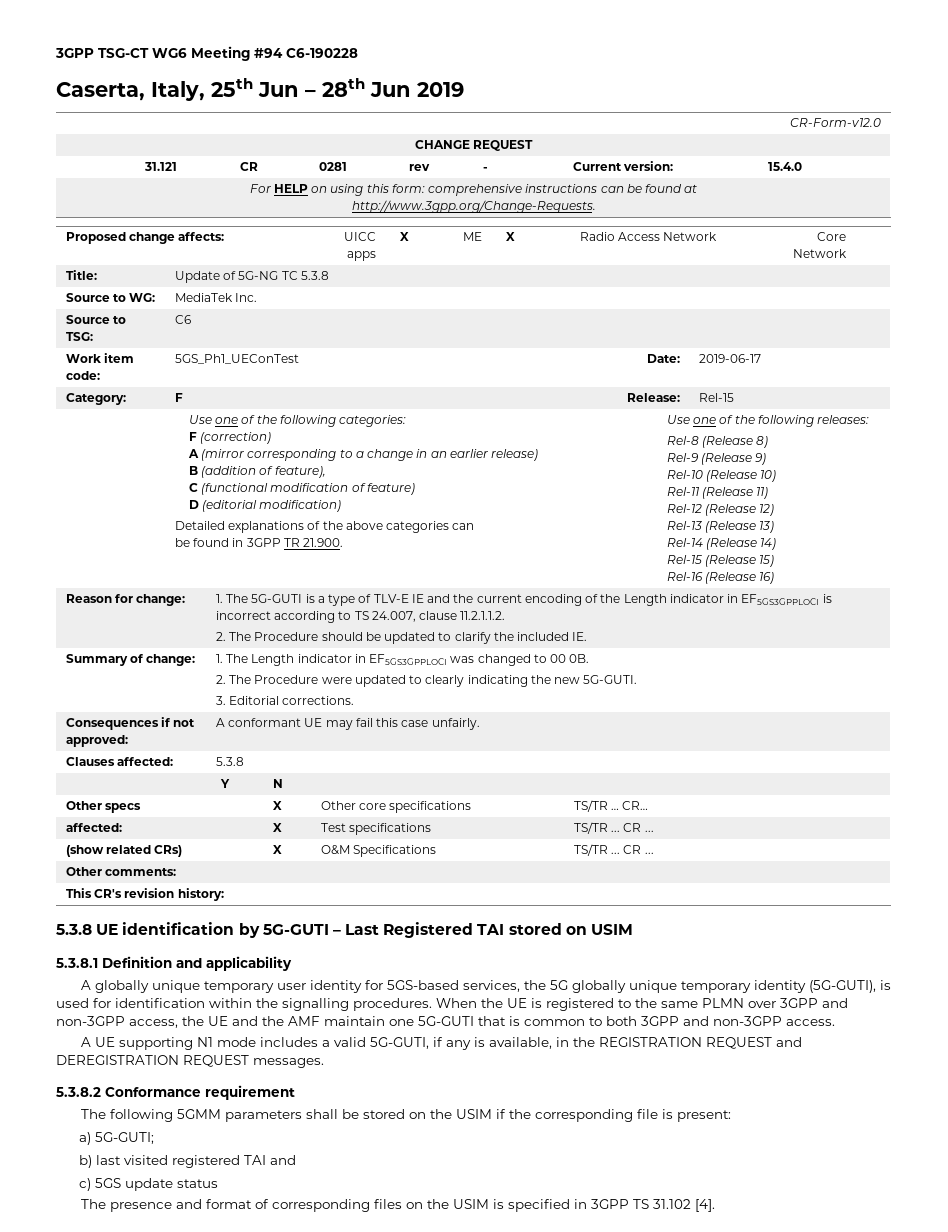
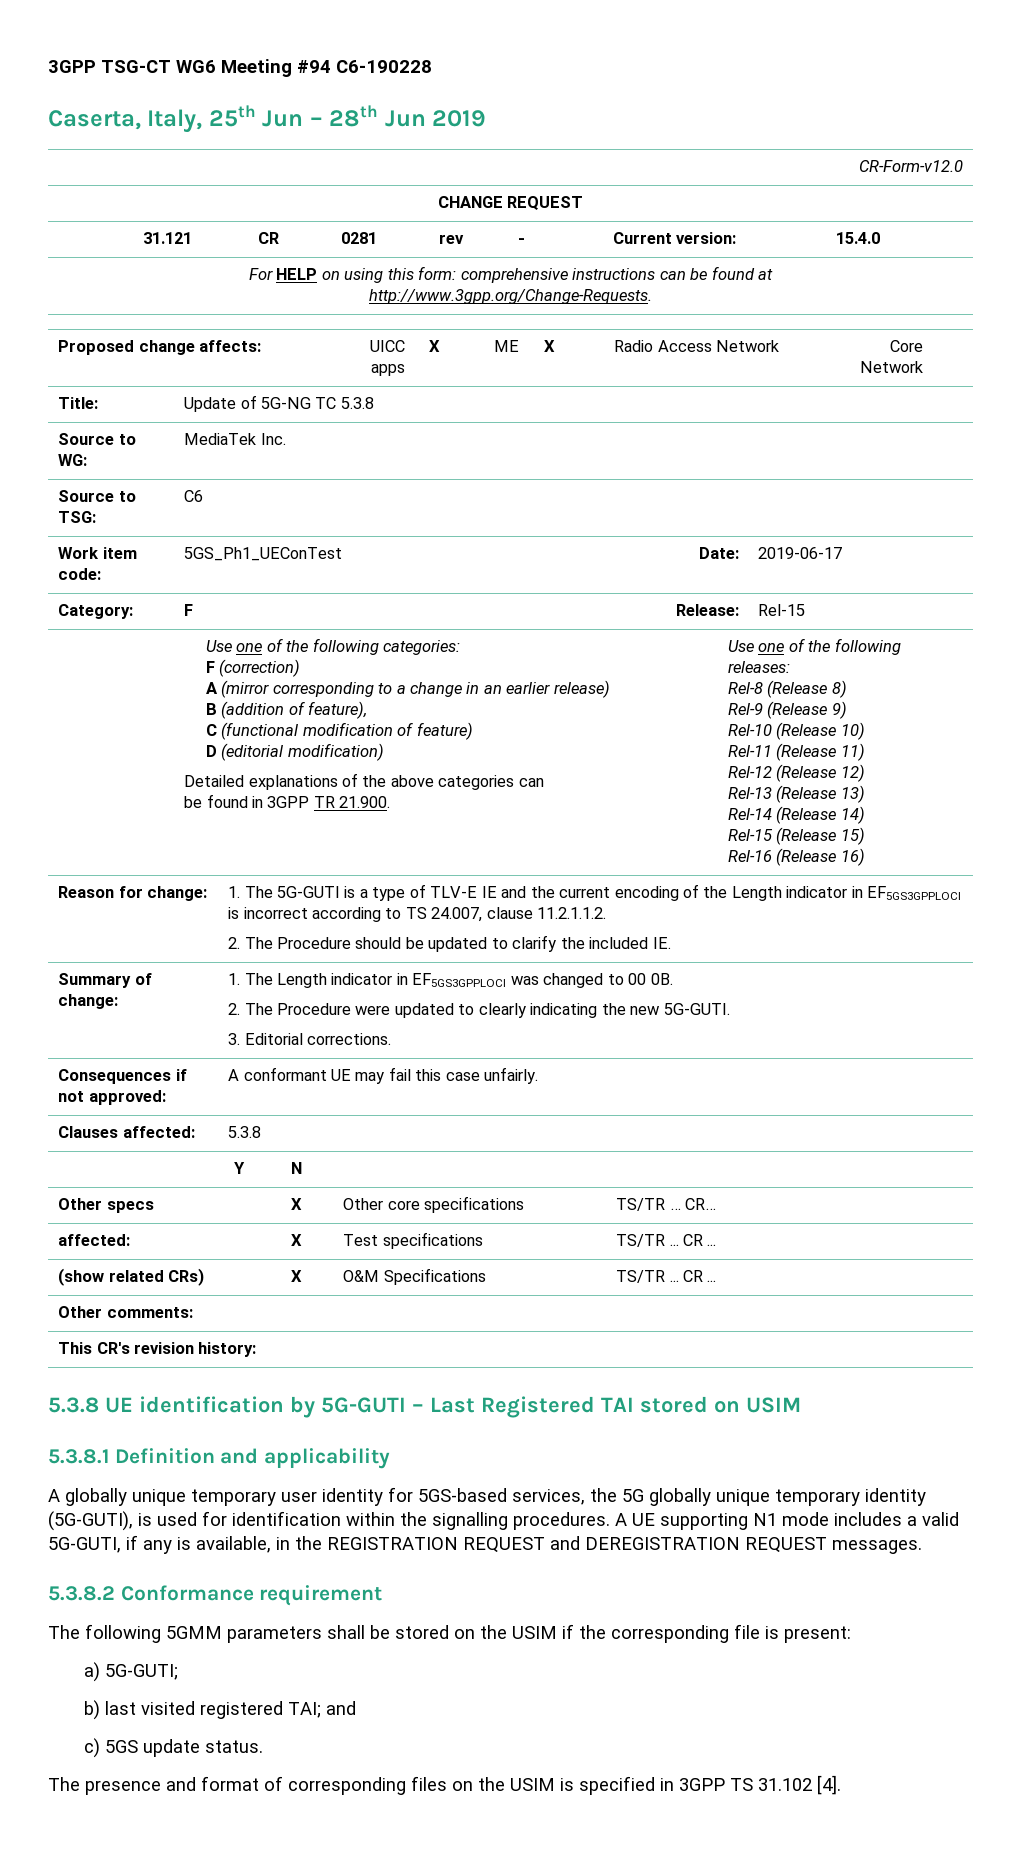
[436,998,848,1011] [56,1016,835,1028] When the UE is registered to the same PLMN over 3GPP and non-3GPP access, the UE and the AMF maintain one 5G-GUTI that is common to both 3GPP and non-3GPP access. // -> (610, 1521) none
[244,1155,267,1165] TAI -> [288,1702,322,1718] TAI;
[177,1179,219,1188] status -> [205,1740,264,1753] status.

